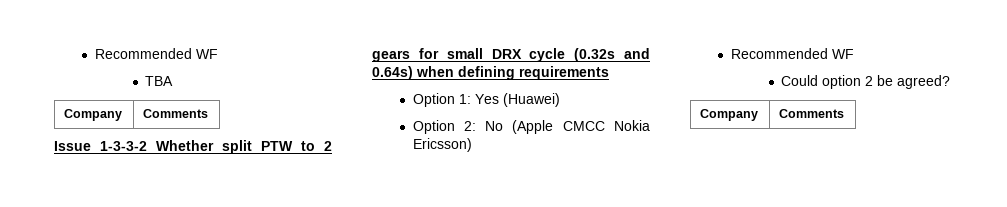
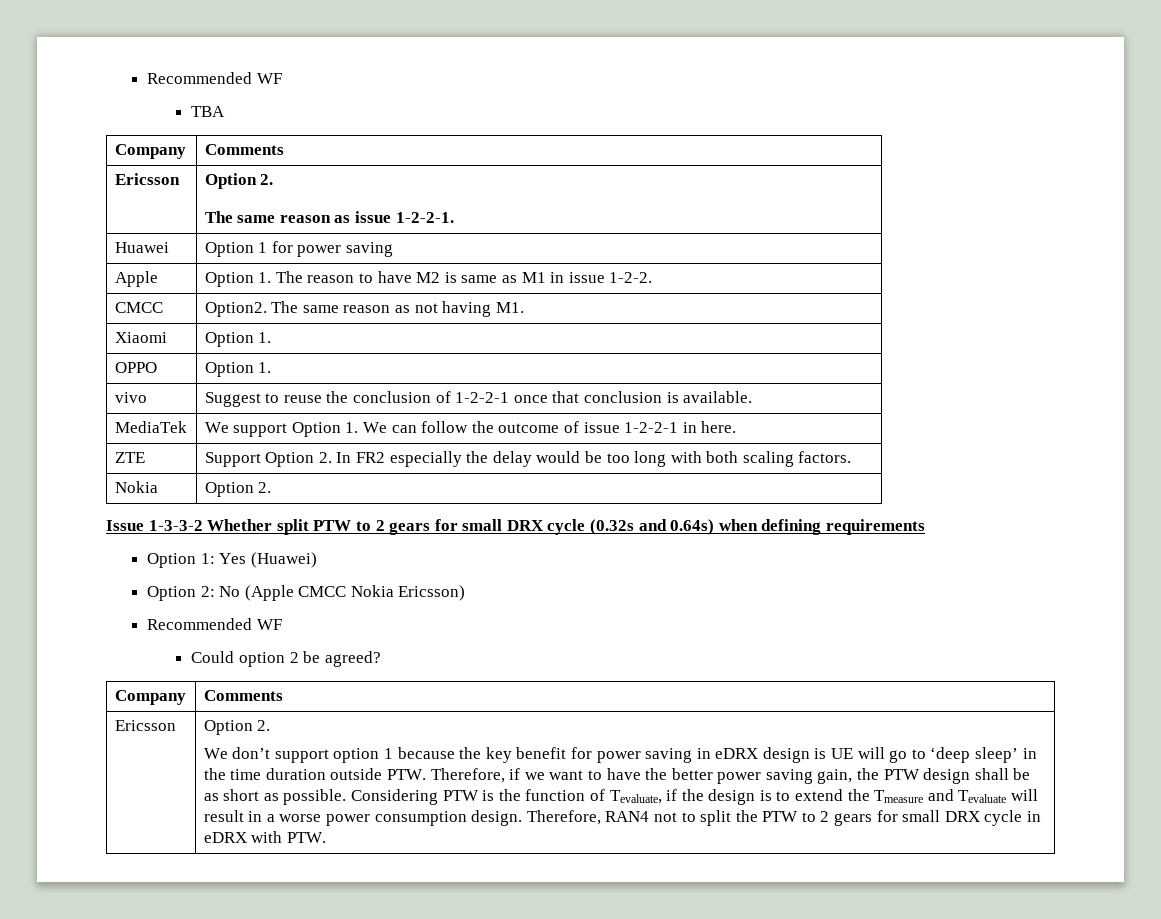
(209, 113) none -> [114,173,180,185] [204,173,274,189] [204,211,454,223] [114,242,169,253] [204,241,393,257] [114,271,158,287] [204,271,653,287] [114,302,163,313] [204,301,524,317] [114,332,167,343] [204,332,272,347] [114,362,157,373] [204,362,272,377] [114,392,147,403] [204,391,753,407] [114,421,187,433] [204,421,737,437] [114,452,145,463] [204,451,852,467] [114,481,158,493] [204,482,272,497] // Ericsson | Option 2. // The same reason as issue 1-2-2-1. // Huawei | Option 1 for power saving // Apple | Option 1. The reason to have M2 is same as M1 in issue 1-2-2. // CMCC | Option2. The same reason as not having M1. // Xiaomi | Option 1. // OPPO | Option 1. // vivo | Suggest to reuse the conclusion of 1-2-2-1 once that conclusion is available. // MediaTek | We support Option 1. We can follow the outcome of issue 1-2-2-1 in here. // ZTE | Support Option 2. In FR2 especially the delay would be too long with both scaling factors. // Nokia | Option 2.
(845, 113) none -> [114,720,176,731] [203,720,271,735] [203,747,1037,763] [203,768,1031,784] [203,789,1039,805] [203,810,1042,826] [203,831,326,843] // Ericsson | Option 2. // We don’t support option 1 because the key benefit for power saving in eDRX design is UE will go to ‘deep sleep’ in the time duration outside PTW. Therefore, if we want to have the better power saving gain, the PTW design shall be as short as possible. Considering PTW is the function of Tevaluate, if the design is to extend the Tmeasure and Tevaluate will result in a worse power consumption design. Therefore, RAN4 not to split the PTW to 2 gears for small DRX cycle in eDRX with PTW.

